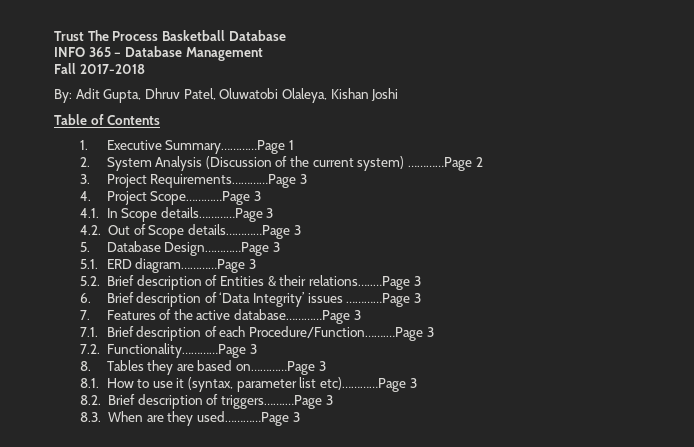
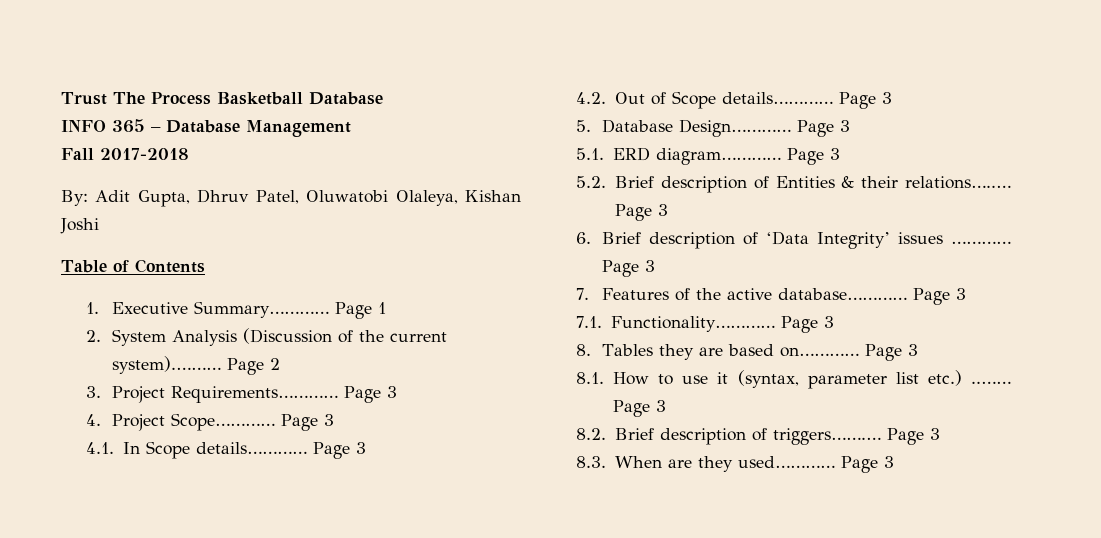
[165,140,286,154] Summary…………Page -> [193,301,372,319] Summary………… Page
[357,156,473,171] system) …………Page -> [111,356,264,375] system).……… Page
[150,174,297,188] Requirements…………Page -> [170,386,381,403] Requirements………… Page
[150,191,251,205] Scope…………Page -> [170,413,318,431] Scope………… Page
[160,207,263,222] details…………Page -> [196,442,351,459] details………… Page
[187,224,290,239] details…………Page -> [722,92,877,109] details………… Page
[164,242,270,256] Design…………Page -> [678,119,834,137] Design………… Page
[135,258,246,273] diagram…………Page -> [656,148,825,165] diagram………… Page
[308,275,410,290] relations…..…Page -> [905,176,1011,189] [615,204,653,221] relations…..… Page
[346,293,411,307] …………Page -> [951,241,1011,244] [601,260,639,277] ………… Page
[234,309,351,324] database…………Page -> [777,288,950,305] database………… Page
[106,326,434,341] [80,343,246,358] Brief description of each Procedure/Function…….…Page 3 // 7.2. Functionality…………Page -> [611,316,819,333] Functionality………… Page
[236,361,316,375] on…………Page -> [779,344,902,361] on………… Page
[320,377,407,392] etc)…………Page -> [927,370,1011,386] [613,400,651,417] etc.) ..…… Page
[220,395,322,409] triggers…….…Page -> [773,428,925,445] triggers…….… Page
[196,411,289,426] used…………Page -> [738,456,879,473] used………… Page

